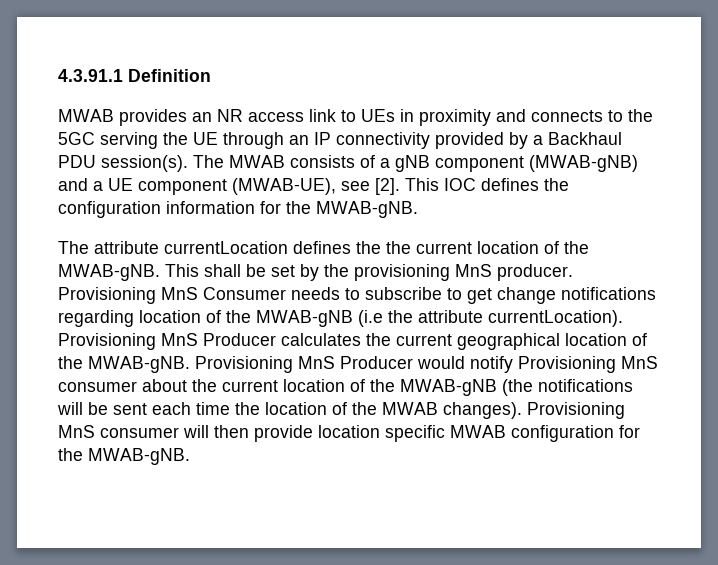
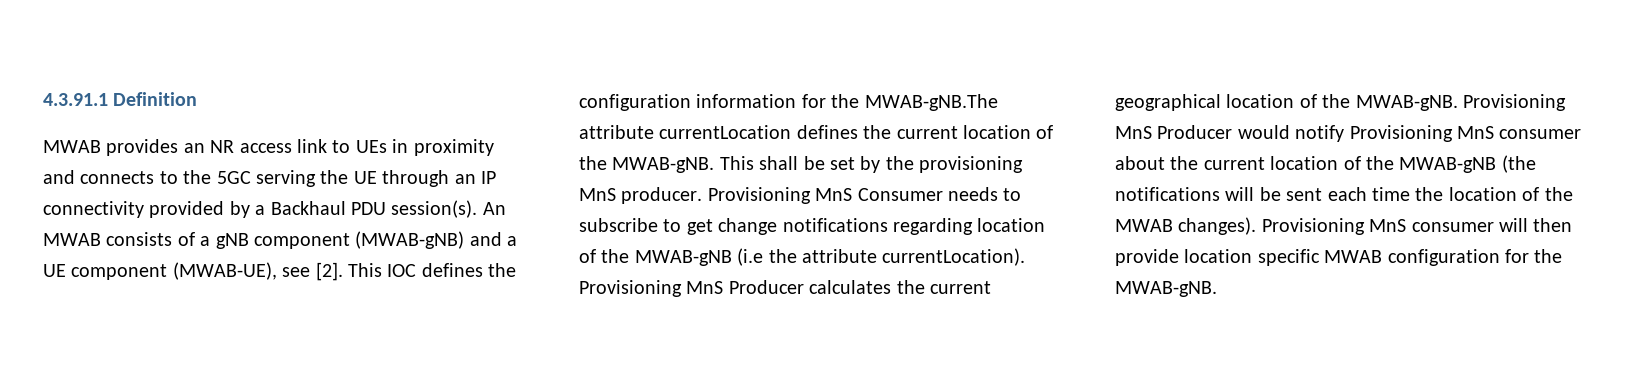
[193,155,224,168] The -> [482,202,506,215] An
[316,201,418,218] [58,241,89,254] MWAB-gNB. // The -> [864,94,998,111] MWAB-gNB.The
[386,241,411,254] the -> (892, 132) none

